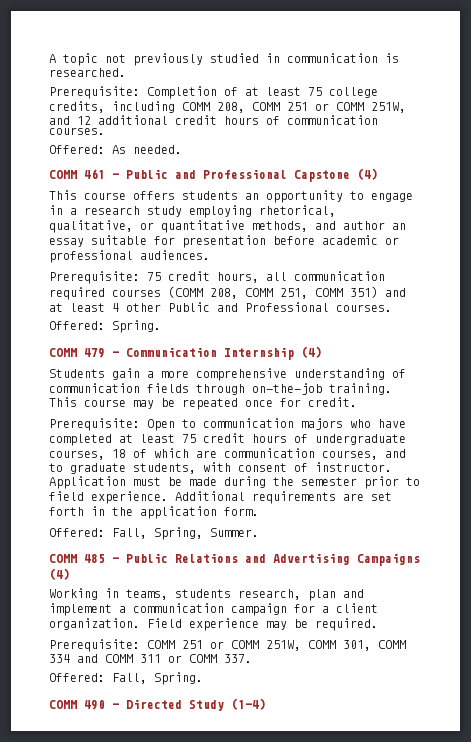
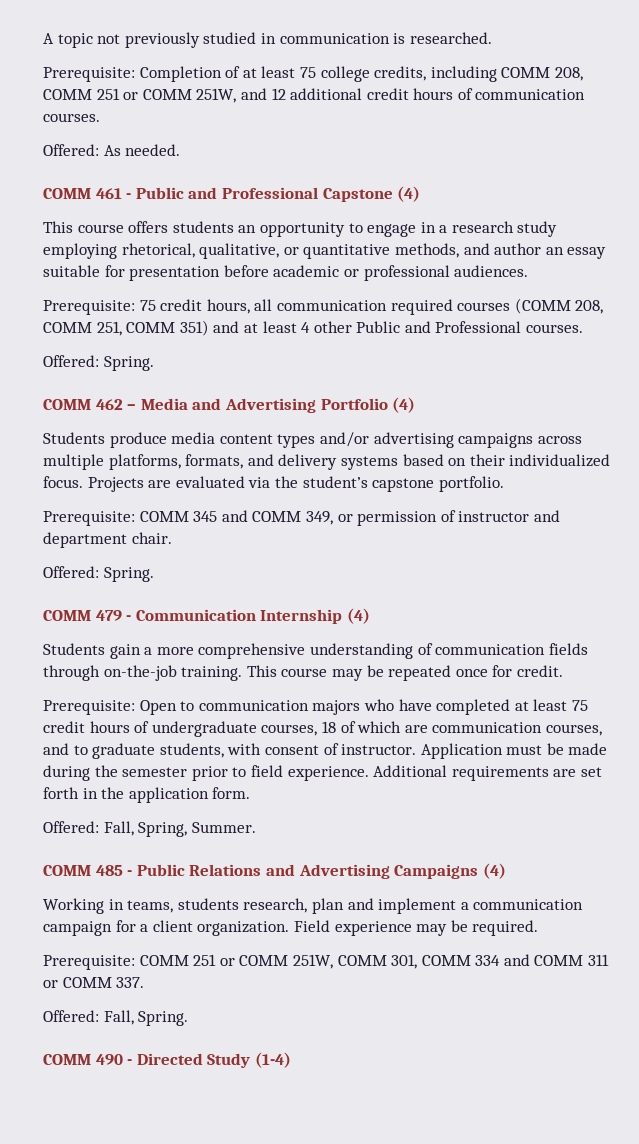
(161, 326) none -> [43,397,416,413] [43,432,582,448] [43,454,611,470] [43,476,504,492] [43,510,560,526] [43,532,172,548] [43,566,154,582] // COMM 462 – Media and Advertising Portfolio (4) // Students produce media content types and/or advertising campaigns across multiple platforms, formats, and delivery systems based on their individualized focus. Projects are evaluated via the student’s capstone portfolio. // Prerequisite: COMM 345 and COMM 349, or permission of instructor and department chair. // Offered: Spring.

